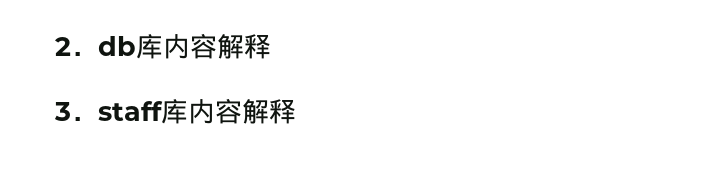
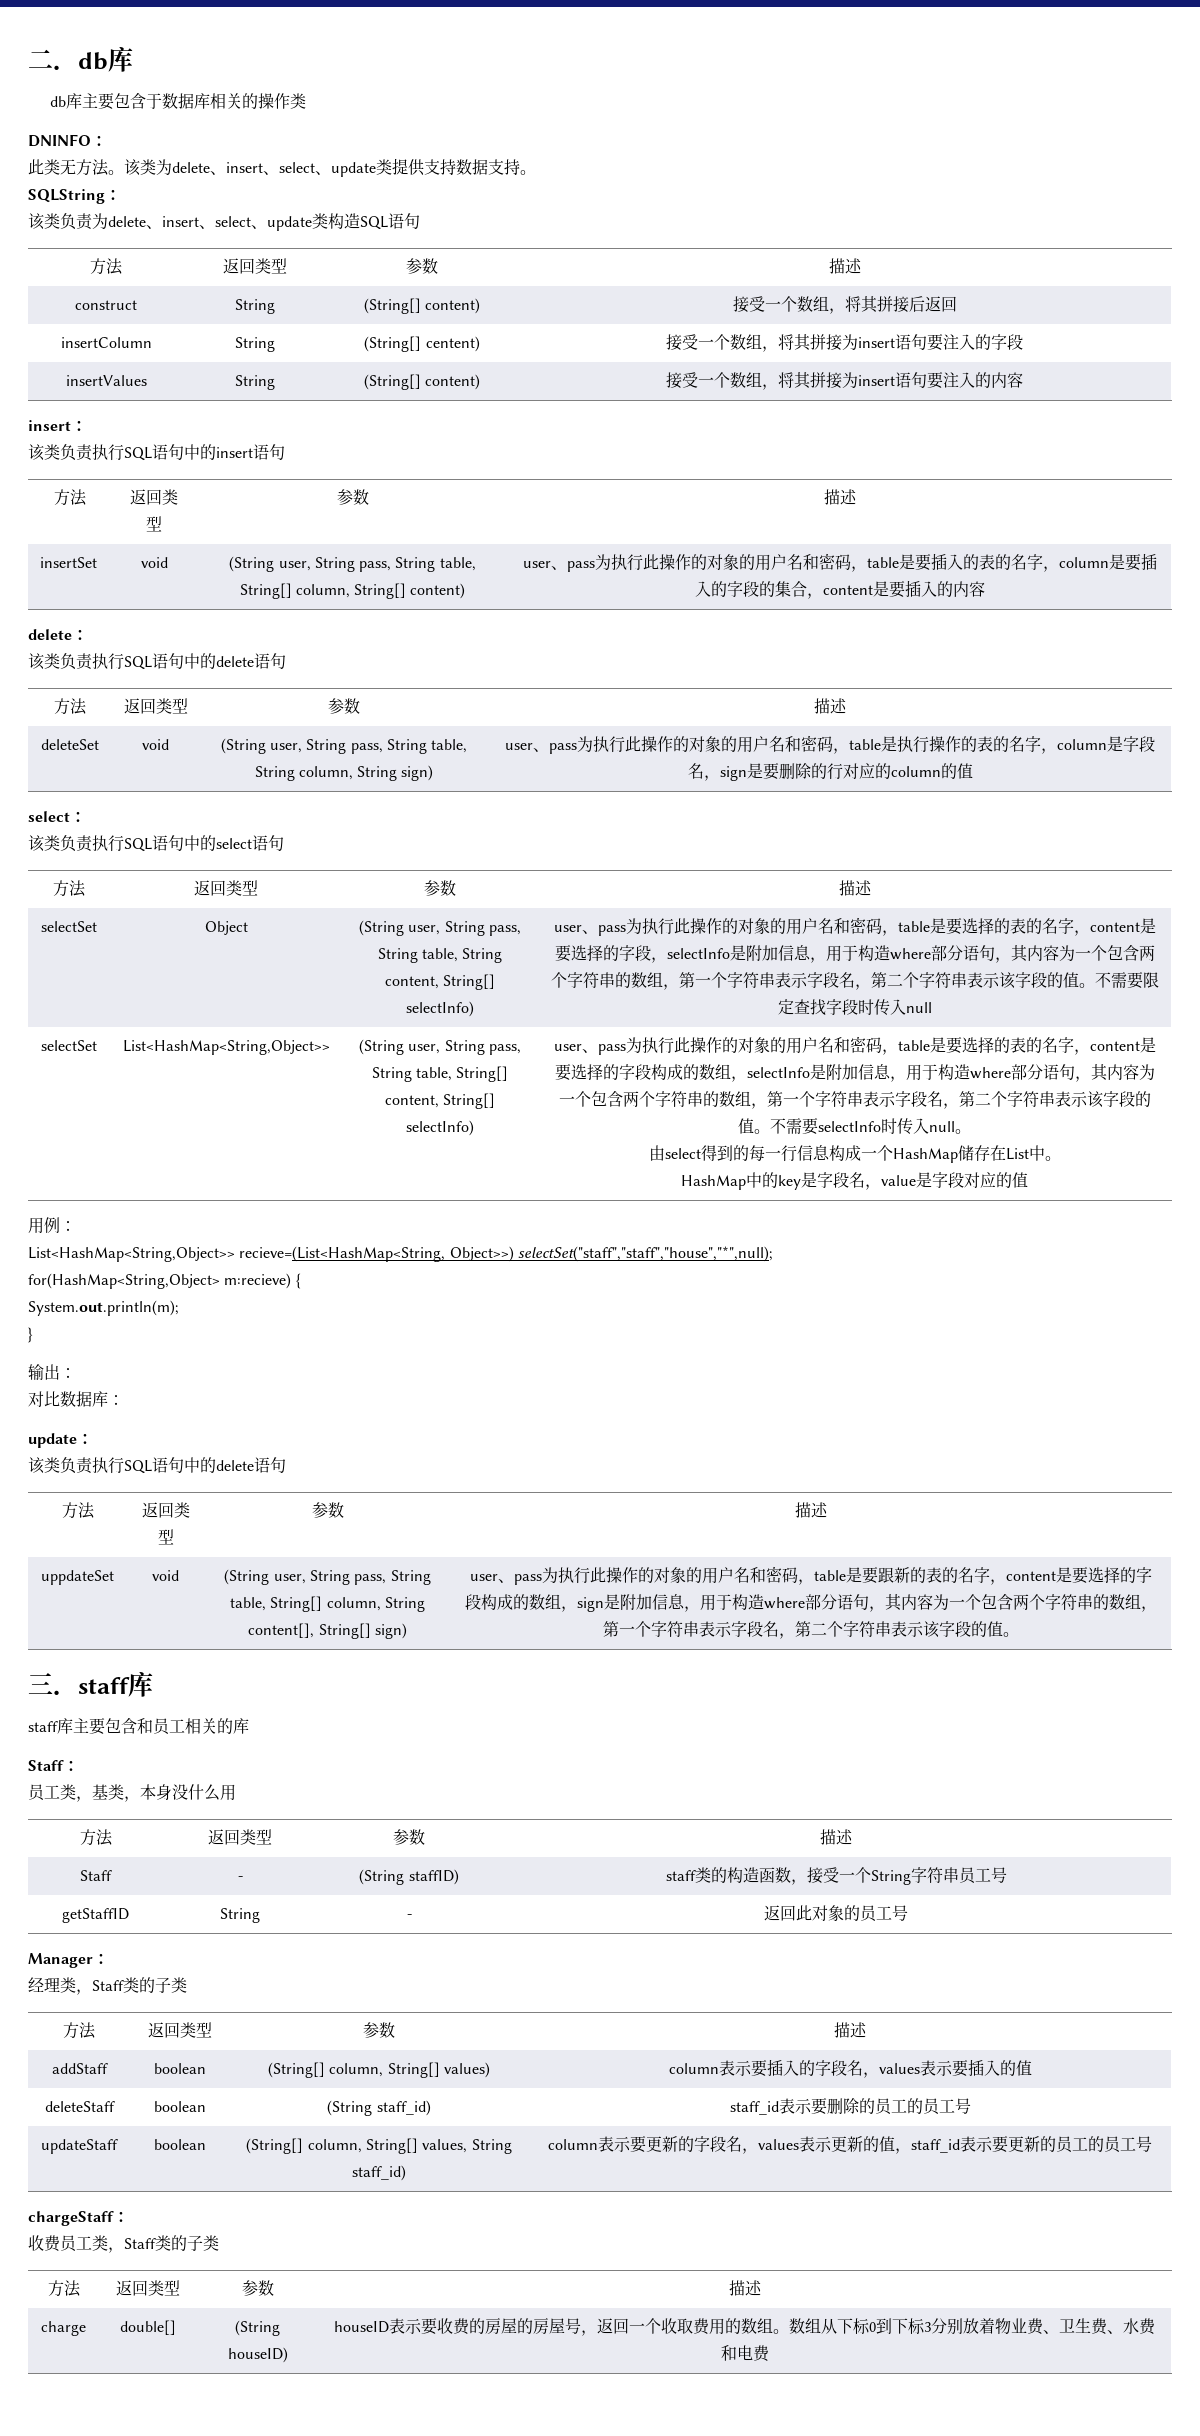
[55,37,71,56] 2 -> [28,49,53,69] 二
[163,33,271,59] [54,98,296,124] 内容解释 // 3．staff库内容解释 -> [50,93,307,110] [28,134,107,147] [28,158,536,177] [28,189,121,204] [28,213,420,231] [90,258,123,275] [223,258,287,274] [406,258,438,274] [828,258,862,274] [75,300,137,310] [235,299,275,314] [363,298,481,314] [732,296,957,314] [60,337,152,348] [235,337,275,352] [364,336,480,352] [666,334,1023,352] [65,375,147,386] [235,375,275,390] [363,374,481,390] [666,372,1023,390] [28,420,87,431] [28,444,285,461] [53,489,87,506] [130,489,178,505] [146,516,162,532] [336,489,369,505] [823,489,857,505] [40,557,98,568] [140,557,168,568] [229,556,476,572] [239,583,466,599] [522,553,1157,572] [694,580,985,599] [28,629,88,640] [28,653,286,670] [54,698,87,715] [123,698,188,714] [328,698,360,714] [814,698,847,714] [41,739,99,750] [142,739,169,750] [220,738,468,754] [254,765,434,781] [505,735,1155,754] [687,763,973,781] [28,811,86,822] [28,835,284,852] [53,880,86,897] [194,880,258,896] [424,880,456,896] [838,880,872,896] [41,921,97,932] [204,921,248,935] [359,920,521,936] [377,948,503,963] [384,974,496,990] [406,1001,474,1017] [553,917,1156,936] [554,945,1155,963] [550,972,1159,990] [777,999,932,1016] [41,1040,97,1051] [122,1040,330,1055] [359,1039,521,1055] [371,1066,509,1082] [384,1093,496,1109] [406,1120,474,1136] [553,1036,1156,1055] [554,1064,1155,1082] [558,1091,1151,1109] [738,1118,971,1135] [648,1145,1061,1163] [681,1172,1028,1190] [28,1217,76,1234] [28,1246,773,1262] [28,1273,301,1289] [28,1300,179,1316] [28,1327,33,1343] [28,1364,76,1380] [28,1391,124,1407] [28,1433,93,1448] [28,1457,286,1474] [61,1502,95,1519] [141,1502,190,1518] [157,1529,174,1545] [311,1502,344,1518] [795,1502,828,1518] [41,1570,114,1585] [152,1570,179,1581] [224,1569,431,1585] [230,1596,425,1612] [248,1623,407,1639] [470,1566,1152,1585] [465,1594,1157,1612] [603,1621,1019,1639] [28,1671,153,1697] [28,1718,249,1735] [28,1760,79,1771] [28,1784,236,1802] [79,1829,113,1846] [208,1829,272,1845] [393,1829,425,1845] [820,1829,853,1845] [80,1870,112,1881] [237,1876,243,1881] [359,1869,459,1885] [665,1867,1007,1885] [62,1908,129,1923] [220,1908,260,1923] [406,1914,412,1919] [764,1905,908,1922] [28,1953,109,1968] [28,1977,187,1995] [63,2022,96,2039] [147,2022,212,2038] [363,2022,395,2038] [834,2022,867,2038] [51,2063,108,2074] [153,2063,206,2074] [268,2062,490,2078] [668,2059,1032,2078] [44,2101,115,2112] [153,2101,206,2112] [327,2100,431,2116] [729,2098,971,2115] [41,2139,118,2154] [153,2139,206,2150] [246,2138,512,2154] [352,2165,406,2181] [548,2136,1152,2154] [28,2211,129,2226] [28,2235,219,2253] [47,2280,81,2297] [116,2280,180,2296] [241,2280,274,2296] [728,2280,762,2296] [41,2321,86,2336] [120,2320,176,2335] [235,2320,280,2336] [227,2347,288,2363] [334,2318,1156,2336] [720,2345,770,2362] // db库主要包含于数据库相关的操作类 // DNINFO： // 此类无方法。该类为delete、insert、select、update类提供支持数据支持。 // SQLString： // 该类负责为delete、insert、select、update类构造SQL语句 // 方法 | 返回类型 | 参数 | 描述 // construct | String | (String[] content) | 接受一个数组，将其拼接后返回 // insertColumn | String | (String[] centent) | 接受一个数组，将其拼接为insert语句要注入的字段 // insertValues | String | (String[] content) | 接受一个数组，将其拼接为insert语句要注入的内容 // insert： // 该类负责执行SQL语句中的insert语句 // 方法 | 返回类型 | 参数 | 描述 // insertSet | void | (String user, String pass, String table, String[] column, String[] content) | user、pass为执行此操作的对象的用户名和密码，table是要插入的表的名字，column是要插入的字段的集合，content是要插入的内容 // delete： // 该类负责执行SQL语句中的delete语句 // 方法 | 返回类型 | 参数 | 描述 // deleteSet | void | (String user, String pass, String table, String column, String sign) | user、pass为执行此操作的对象的用户名和密码，table是执行操作的表的名字，column是字段名，sign是要删除的行对应的column的值 // select： // 该类负责执行SQL语句中的select语句 // 方法 | 返回类型 | 参数 | 描述 // selectSet | Object | (String user, String pass, String table, String content, String[] selectInfo) | user、pass为执行此操作的对象的用户名和密码，table是要选择的表的名字，content是要选择的字段，selectInfo是附加信息，用于构造where部分语句，其内容为一个包含两个字符串的数组，第一个字符串表示字段名，第二个字符串表示该字段的值。不需要限定查找字段时传入null // selectSet | List<HashMap<String,Object>> | (String user, String pass, String table, String[] content, String[] selectInfo) | user、pass为执行此操作的对象的用户名和密码，table是要选择的表的名字，content是要选择的字段构成的数组，selectInfo是附加信息，用于构造where部分语句，其内容为一个包含两个字符串的数组，第一个字符串表示字段名，第二个字符串表示该字段的值。不需要selectInfo时传入null。 // 由select得到的每一行信息构成一个HashMap储存在List中。 // HashMap中的key是字段名，value是字段对应的值 // 用例： // List<HashMap<String,Object>> recieve=(List<HashMap<String, Object>>) selectSet("staff","staff","house","*",null); // for(HashMap<String,Object> m:recieve) { // System.out.println(m); // } // 输出： // 对比数据库： // update： // 该类负责执行SQL语句中的delete语句 // 方法 | 返回类型 | 参数 | 描述 // uppdateSet | void | (String user, String pass, String table, String[] column, String content[], String[] sign) | user、pass为执行此操作的对象的用户名和密码，table是要跟新的表的名字，content是要选择的字段构成的数组，sign是附加信息，用于构造where部分语句，其内容为一个包含两个字符串的数组，第一个字符串表示字段名，第二个字符串表示该字段的值。 // 三．staff库 // staff库主要包含和员工相关的库 // Staff： // 员工类，基类，本身没什么用 // 方法 | 返回类型 | 参数 | 描述 // Staff | - | (String staffID) | staff类的构造函数，接受一个String字符串员工号 // getStaffID | String | - | 返回此对象的员工号 // Manager： // 经理类，Staff类的子类 // 方法 | 返回类型 | 参数 | 描述 // addStaff | boolean | (String[] column, String[] values) | column表示要插入的字段名，values表示要插入的值 // deleteStaff | boolean | (String staff_id) | staff_id表示要删除的员工的员工号 // updateStaff | boolean | (String[] column, String[] values, String staff_id) | column表示要更新的字段名，values表示更新的值，staff_id表示要更新的员工的员工号 // chargeStaff： // 收费员工类，Staff类的子类 // 方法 | 返回类型 | 参数 | 描述 // charge | double[] | (String houseID) | houseID表示要收费的房屋的房屋号，返回一个收取费用的数组。数组从下标0到下标3分别放着物业费、卫生费、水费和电费

